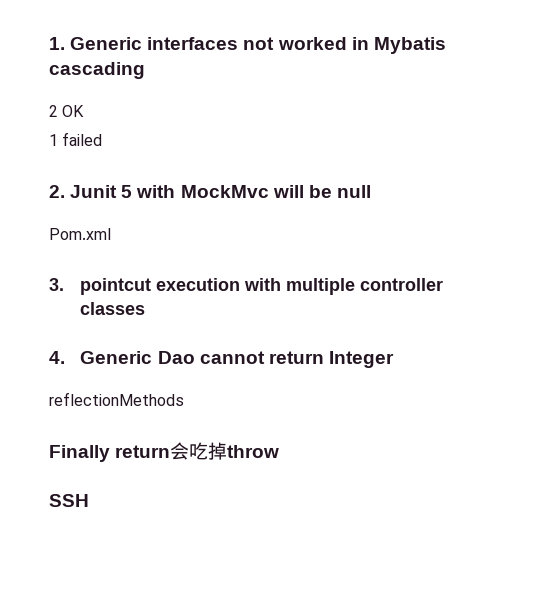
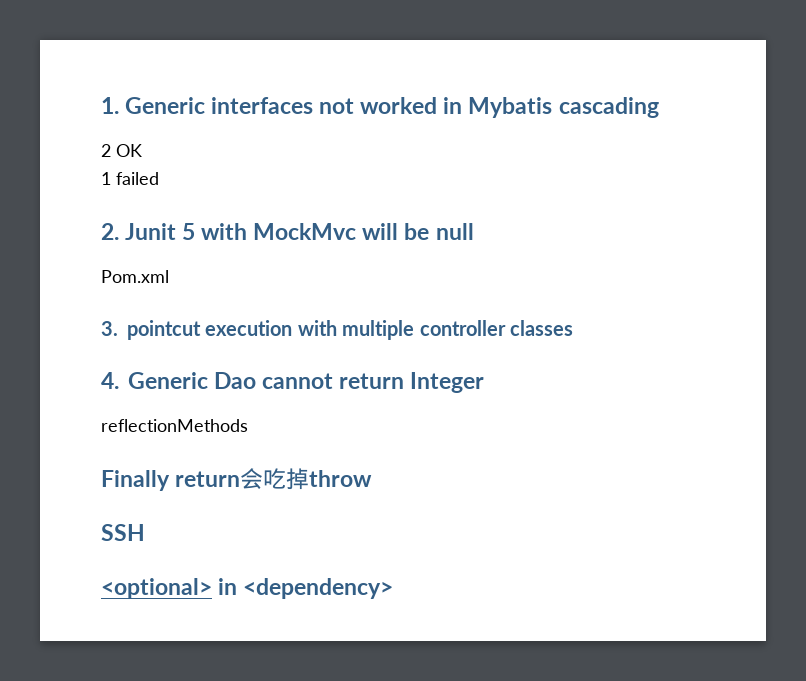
(89, 500) none -> [101,578,394,599] // <optional> in <dependency>

